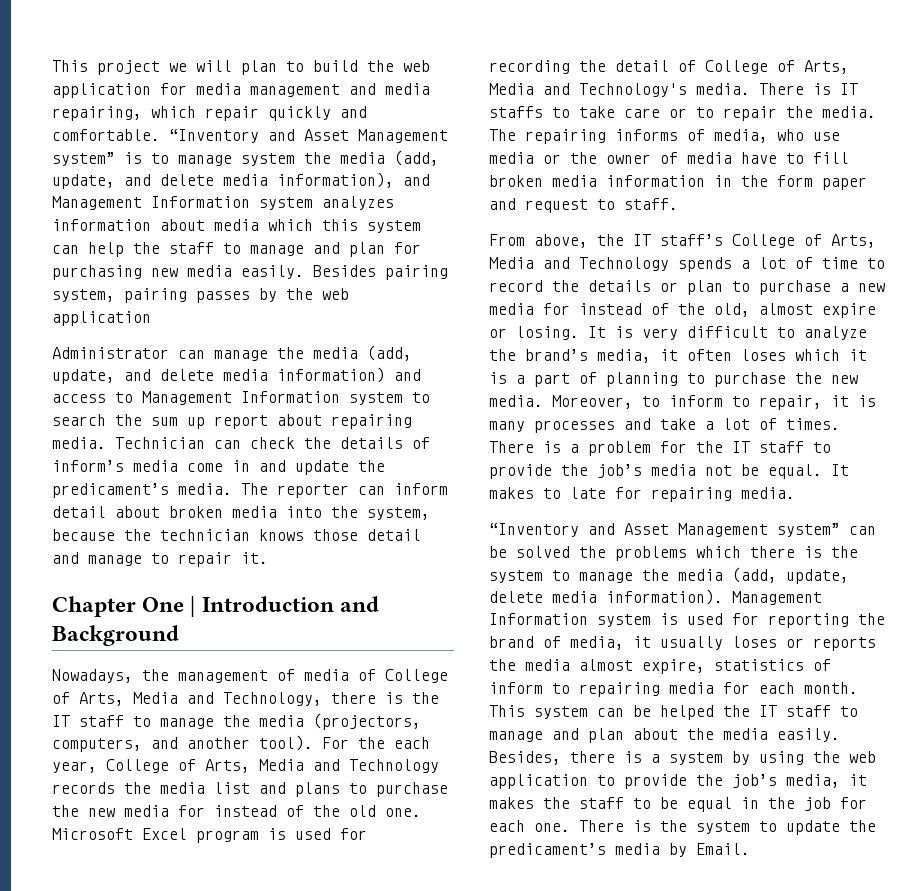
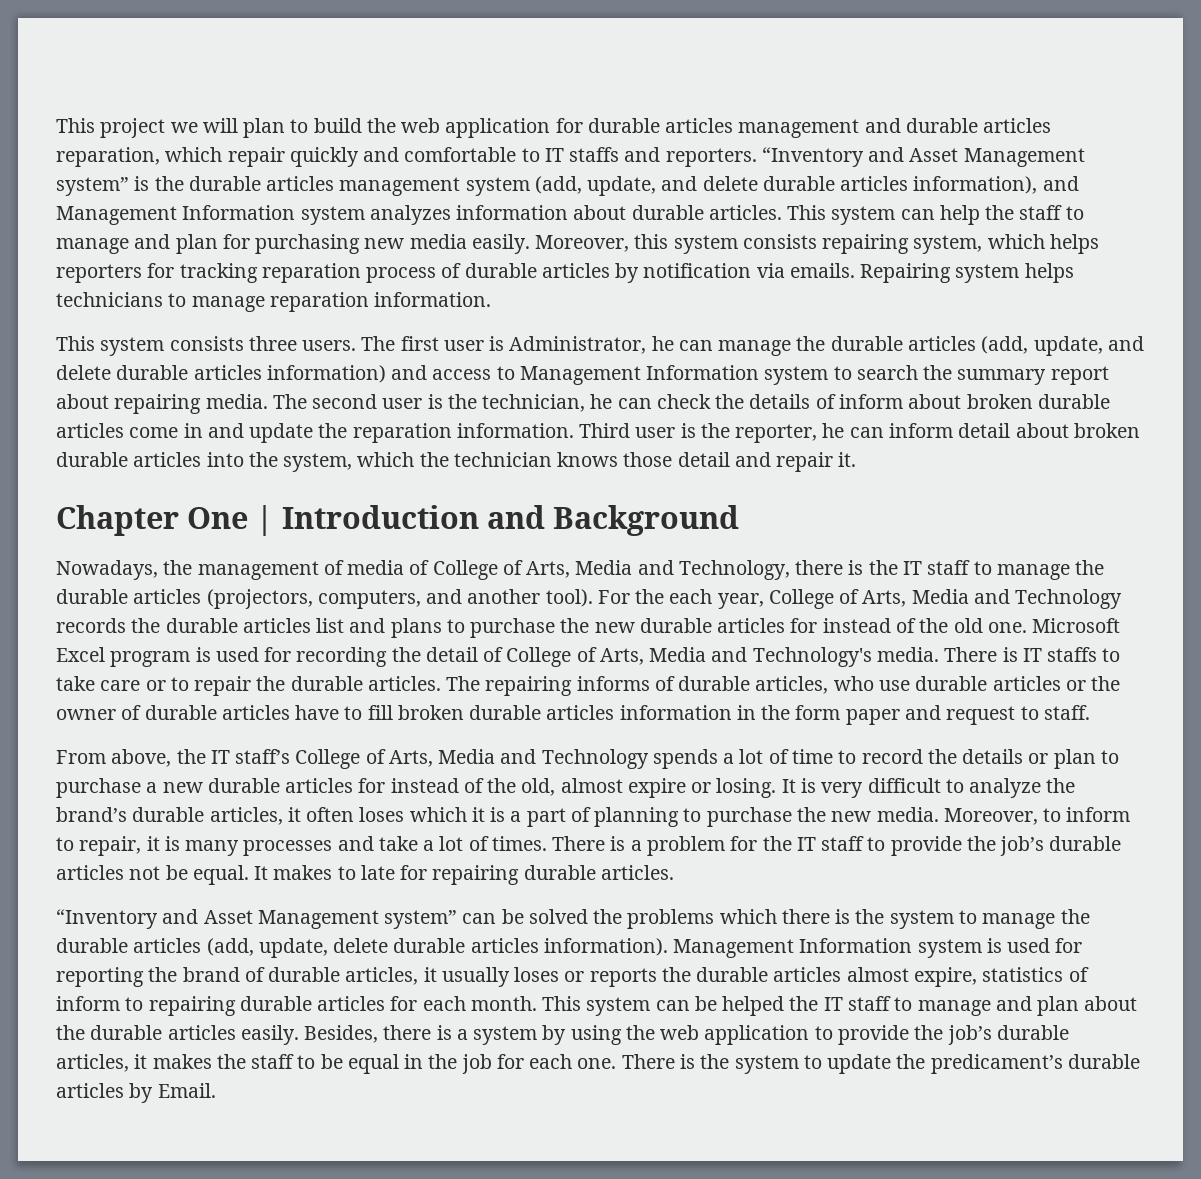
[196,83,430,97] [52,106,367,121] [52,129,160,141] media management and media repairing, which repair quickly and comfortable. -> [587,118,1052,138] [56,147,757,167] durable articles management and durable articles reparation, which repair quickly and comfortable to IT staffs and reporters.
[151,150,439,166] [52,174,268,189] to manage system the media (add, update, and delete media -> [154,176,909,196] the durable articles management system (add, update, and delete durable articles
[214,219,358,231] media which this -> [631,205,827,220] durable articles. This
[313,265,448,280] [52,288,349,303] [52,311,151,326] [52,347,169,359] Besides pairing system, pairing passes by the web application // Administrator -> [535,234,1099,254] [56,263,1074,283] [56,292,492,312] [56,336,674,356] Moreover, this system consists repairing system, which helps reporters for tracking reparation process of durable articles by notification via emails. Repairing system helps technicians to manage reparation information. // This system consists three users. The first user is Administrator, he
[313,345,412,361] [52,369,268,384] media (add, update, and delete media -> [830,336,1144,356] [56,365,262,380] durable articles (add, update, and delete durable articles
[151,417,205,429] sum up -> [957,369,1047,385] summary
[115,437,205,449] Technician -> [272,394,613,412] The second user is the technician, he
[52,460,178,472] inform’s media -> [838,394,1110,409] [56,423,124,438] inform about broken durable articles
[52,483,349,498] predicament’s media. The reporter -> [352,423,845,443] reparation information. Third user is the reporter, he
[232,506,277,518] media -> [56,452,202,467] durable articles
[52,529,115,541] because -> [357,452,415,467] which
[88,553,169,566] manage to -> (771, 459) none
[259,715,304,727] media -> [56,589,202,604] durable articles
[160,782,205,794] media -> [165,618,311,633] durable articles
[124,805,169,817] media -> [639,618,786,633] durable articles
[822,106,876,118] media. -> [290,676,441,691] durable articles.
[714,129,840,143] [489,152,534,164] media, who use media -> [678,676,1061,694] durable articles, who use durable articles
[687,152,732,164] media -> [144,705,290,720] durable articles
[552,175,597,187] media -> [469,705,615,720] durable articles
[489,303,534,315] media -> [207,778,354,793] durable articles
[597,349,651,363] media, -> [132,807,283,825] durable articles,
[651,464,696,476] media -> [1049,836,1122,851] [56,865,124,880] durable articles
[741,487,795,499] media. -> [523,865,674,880] durable articles.
[678,569,723,581] media -> [56,938,202,953] durable articles
[552,591,597,603] media -> [393,938,539,953] durable articles
[570,636,624,650] media, -> [268,967,419,985] durable articles,
[525,659,570,671] media -> [696,967,842,982] durable articles
[669,682,714,694] media -> [239,996,386,1011] durable articles
[723,728,768,740] media -> [90,1025,236,1040] durable articles
[786,774,840,788] media, -> [996,1025,1069,1040] [56,1054,129,1072] durable articles,
[615,843,660,855] media -> [1067,1054,1140,1069] [56,1083,124,1098] durable articles

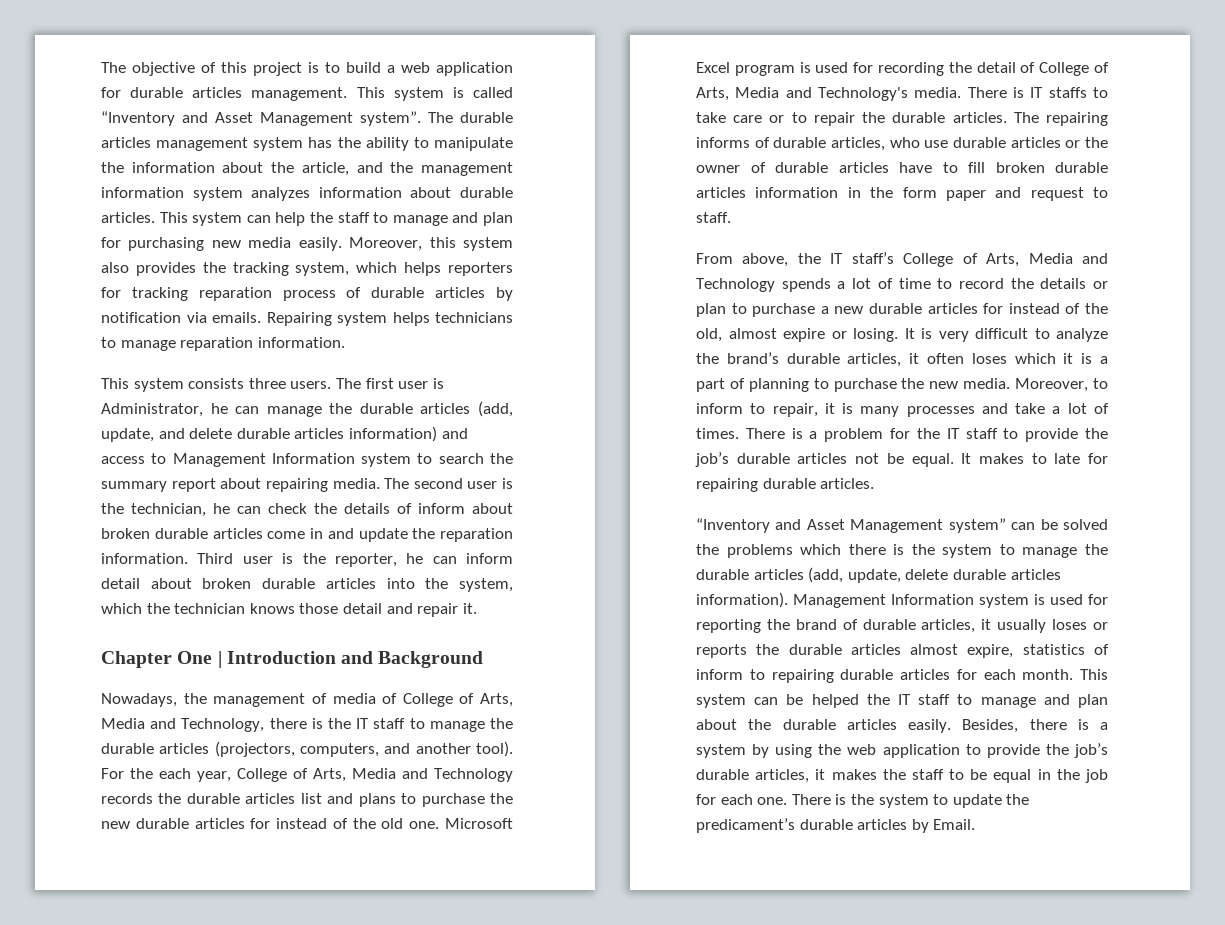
[56,118,286,138] This project we will plan -> [101,62,319,76] The objective of this project is
[366,118,396,133] the -> [387,65,395,73] a
[738,118,1052,138] [56,147,1085,167] [56,176,184,196] management and durable articles reparation, which repair quickly and comfortable to IT staffs and reporters. “Inventory and Asset Management system” is the -> [251,87,513,101] [101,111,453,126] management. This system is called “Inventory and Asset Management system”. The
[534,176,1079,196] [56,205,296,225] (add, update, and delete durable articles information), and Management Information -> [308,137,513,151] [101,162,513,176] [101,187,184,198] has the ability to manipulate the information about the article, and the management information
[742,234,910,254] consists repairing -> [101,262,289,276] also provides the tracking

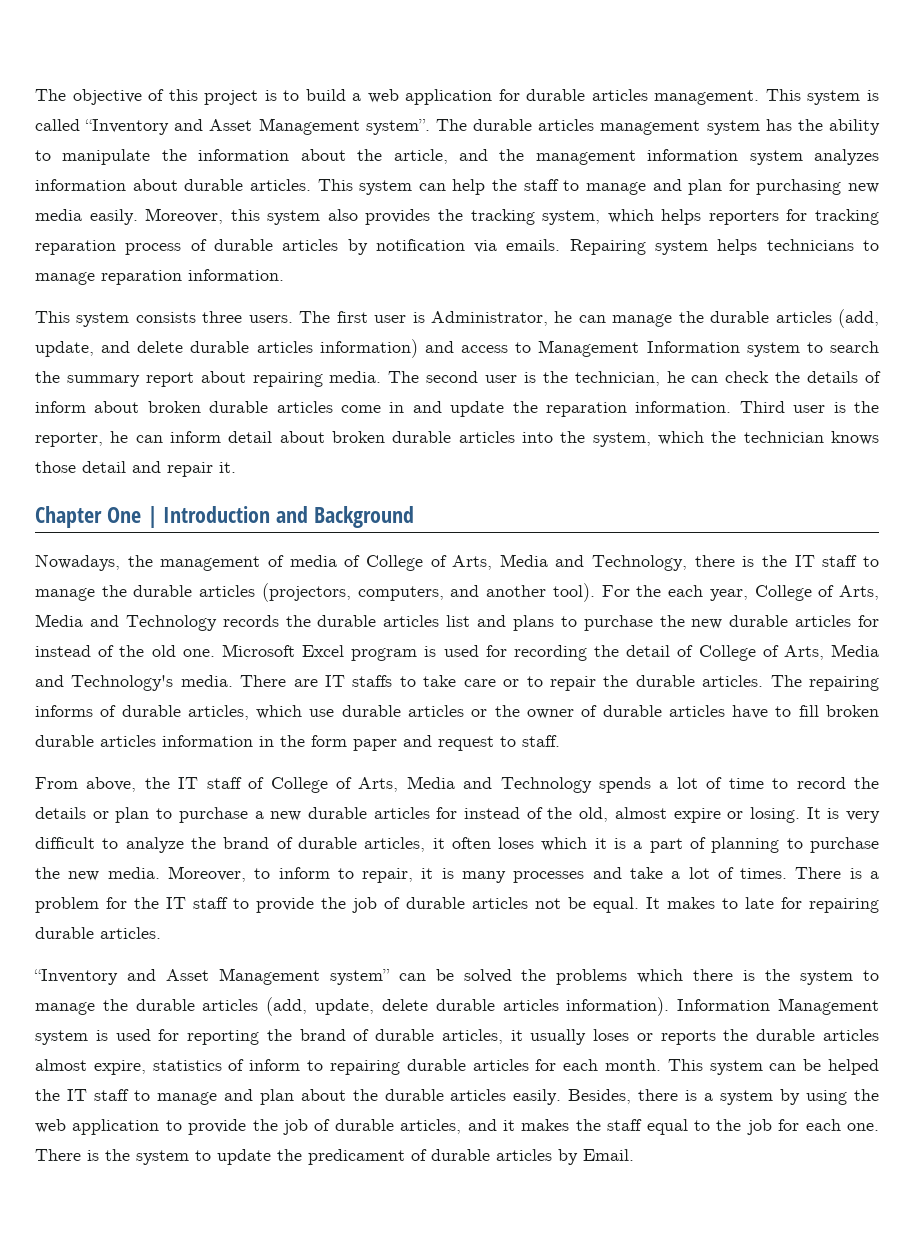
[1013,87,1024,98] is -> [293,679,318,687] are
[889,137,920,148] who -> [256,705,303,719] which
[851,252,894,264] staff’s -> [206,777,265,789] staff of
[726,352,779,364] brand’s -> [223,837,293,849] brand of
[695,452,729,467] job’s -> [352,897,401,913] job of
[793,594,974,608] Management Information -> [677,998,880,1015] Information Management
[1074,743,1108,758] [696,769,810,783] job’s durable articles, -> [283,1119,497,1135] job of durable articles, and
[949,769,1051,783] to be equal in -> [646,1119,710,1135] equal to
[696,818,795,833] predicament’s -> [308,1149,427,1165] predicament of

